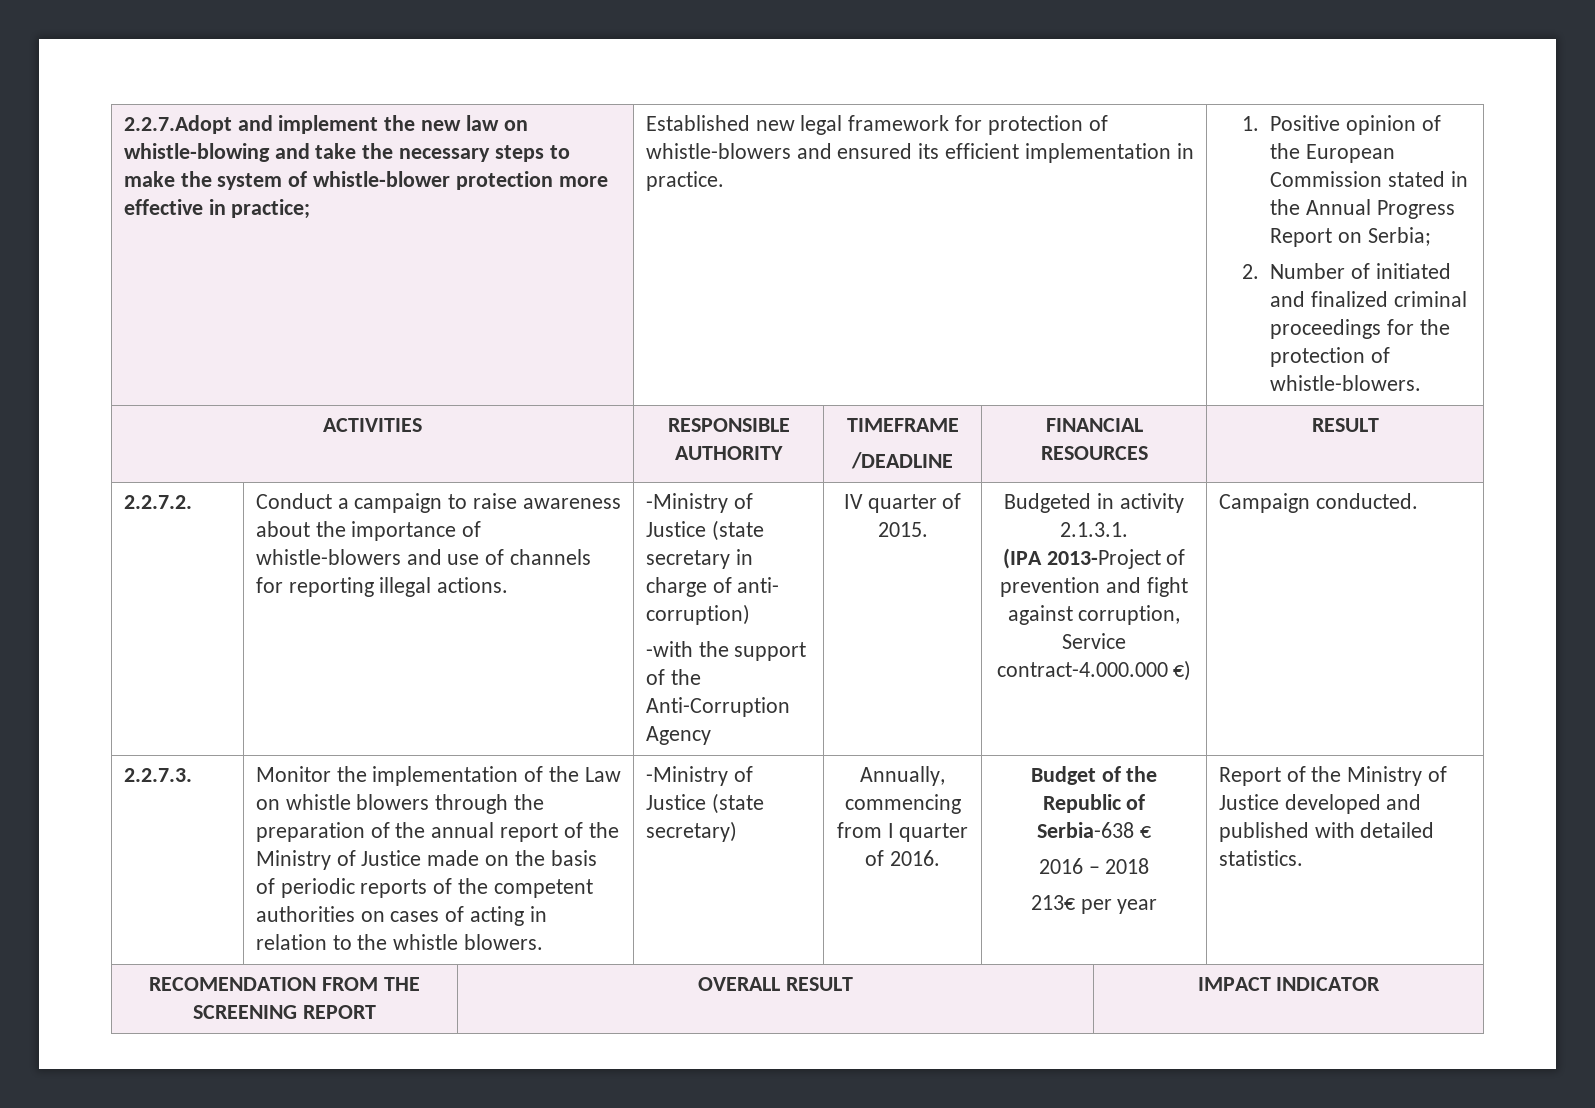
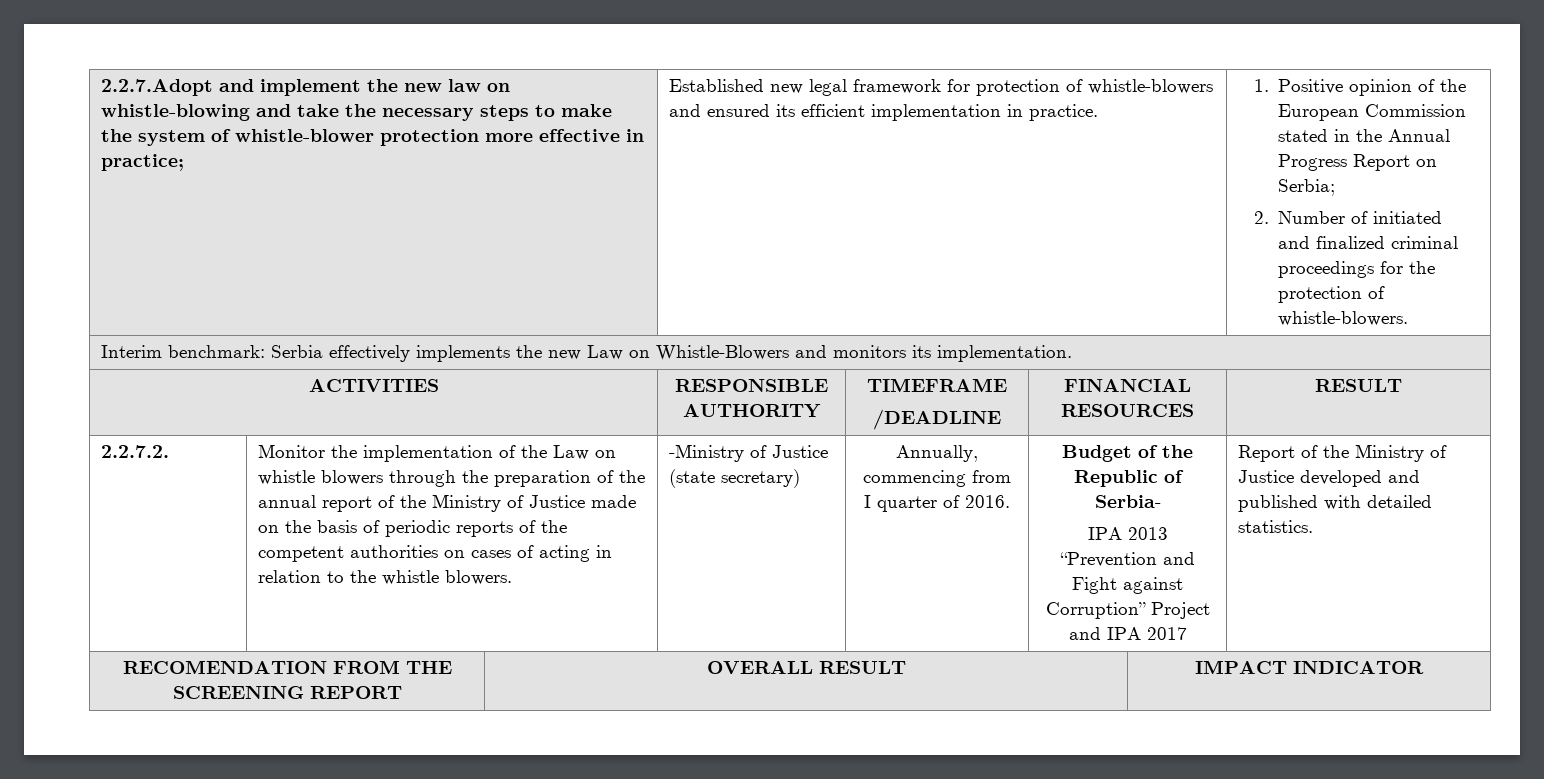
(1422, 383) none -> [100,345,1072,362] // Interim benchmark: Serbia effectively implements the new Law on Whistle-Blowers and monitors its implementation.
[255,493,621,513] [255,521,482,541] [255,549,591,565] [255,577,509,597] [645,493,753,513] [645,520,764,541] [645,549,753,569] [645,577,780,597] [645,604,750,625] [645,641,807,661] [645,669,701,685] [645,697,790,717] [645,726,711,745] [843,493,962,513] [877,522,928,537] [1004,493,1184,513] [1060,522,1128,537] [1002,548,1186,569] [1000,577,1188,597] [1007,605,1181,625] [1062,633,1126,649] [996,660,1192,681] [1218,493,1418,513] [123,768,192,782] | Conduct a campaign to raise awareness about the importance of whistle-blowers and use of channels for reporting illegal actions. | -Ministry of Justice (state secretary in charge of anti- corruption) // -with the support of the Anti-Corruption Agency | IV quarter of 2015. | Budgeted in activity 2.1.3.1. // (IPA 2013-Project of prevention and fight against corruption, Service contract-4.000.000 €) | Campaign conducted. // 2.2.7.3. -> (169, 451) none
[1037,822,1151,838] [1038,858,1150,874] [1030,895,1158,914] Serbia-638 € // 2016 – 2018 // 213€ per year -> [1094,495,1161,508] [1087,527,1168,540] [1059,552,1195,567] [1072,577,1183,594] [1045,602,1210,619] [1068,627,1187,640] Serbia- // IPA 2013 “Prevention and Fight against Corruption” Project and IPA 2017

